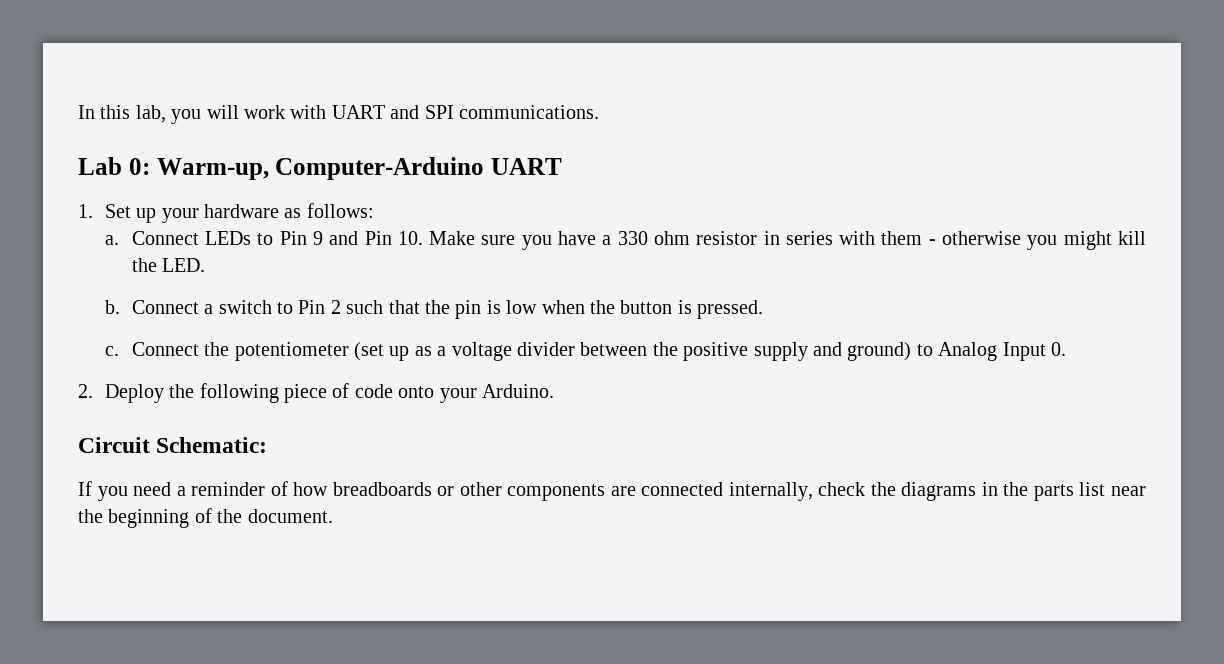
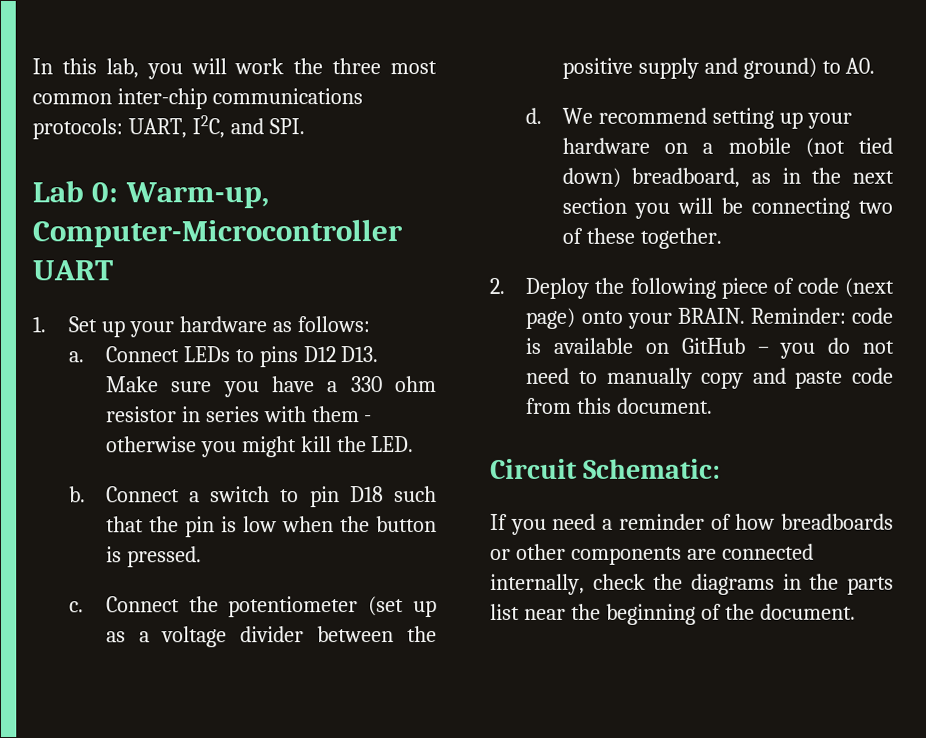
[290,105,599,119] with UART and SPI communications. -> [293,58,437,75] [32,88,363,110] [32,115,305,140] the three most common inter-chip communications protocols: UART, I2C, and SPI.
[275,157,485,180] Computer-Arduino -> [32,219,403,248] Computer-Microcontroller
[279,231,423,245] Pin 9 and Pin 10. -> [258,346,379,368] pins D12 D13.
[298,300,341,314] Pin 2 -> [309,486,384,508] pin D18
[938,342,1066,361] Analog Input 0. -> [845,57,876,74] [525,107,852,129] [561,137,894,158] [561,167,894,188] [561,197,893,219] [561,227,722,249] A0. // d. We recommend setting up your hardware on a mobile (not tied down) breadboard, as in the next section you will be connecting two of these together.
[398,384,555,403] onto your Arduino. -> [844,277,894,298] [525,307,893,329] [525,337,894,359] [525,367,894,389] [526,397,714,414] (next page) onto your BRAIN. Reminder: code is available on GitHub – you do not need to manually copy and paste code from this document.

